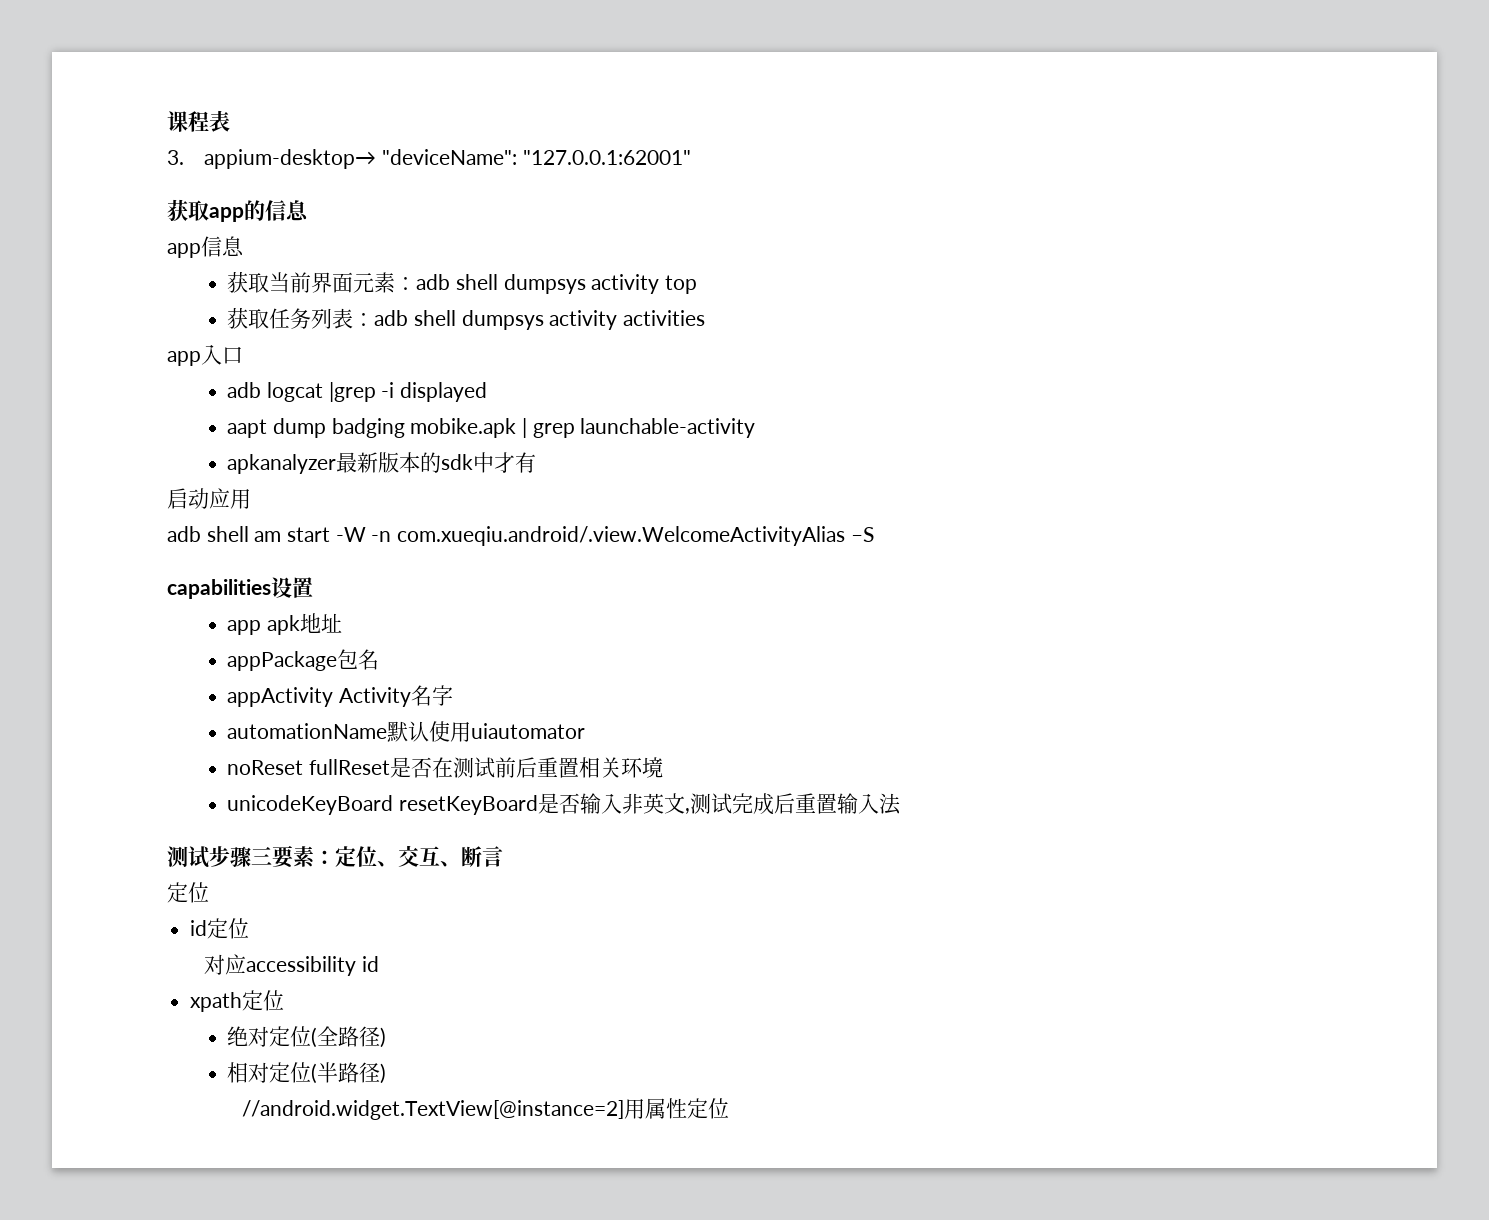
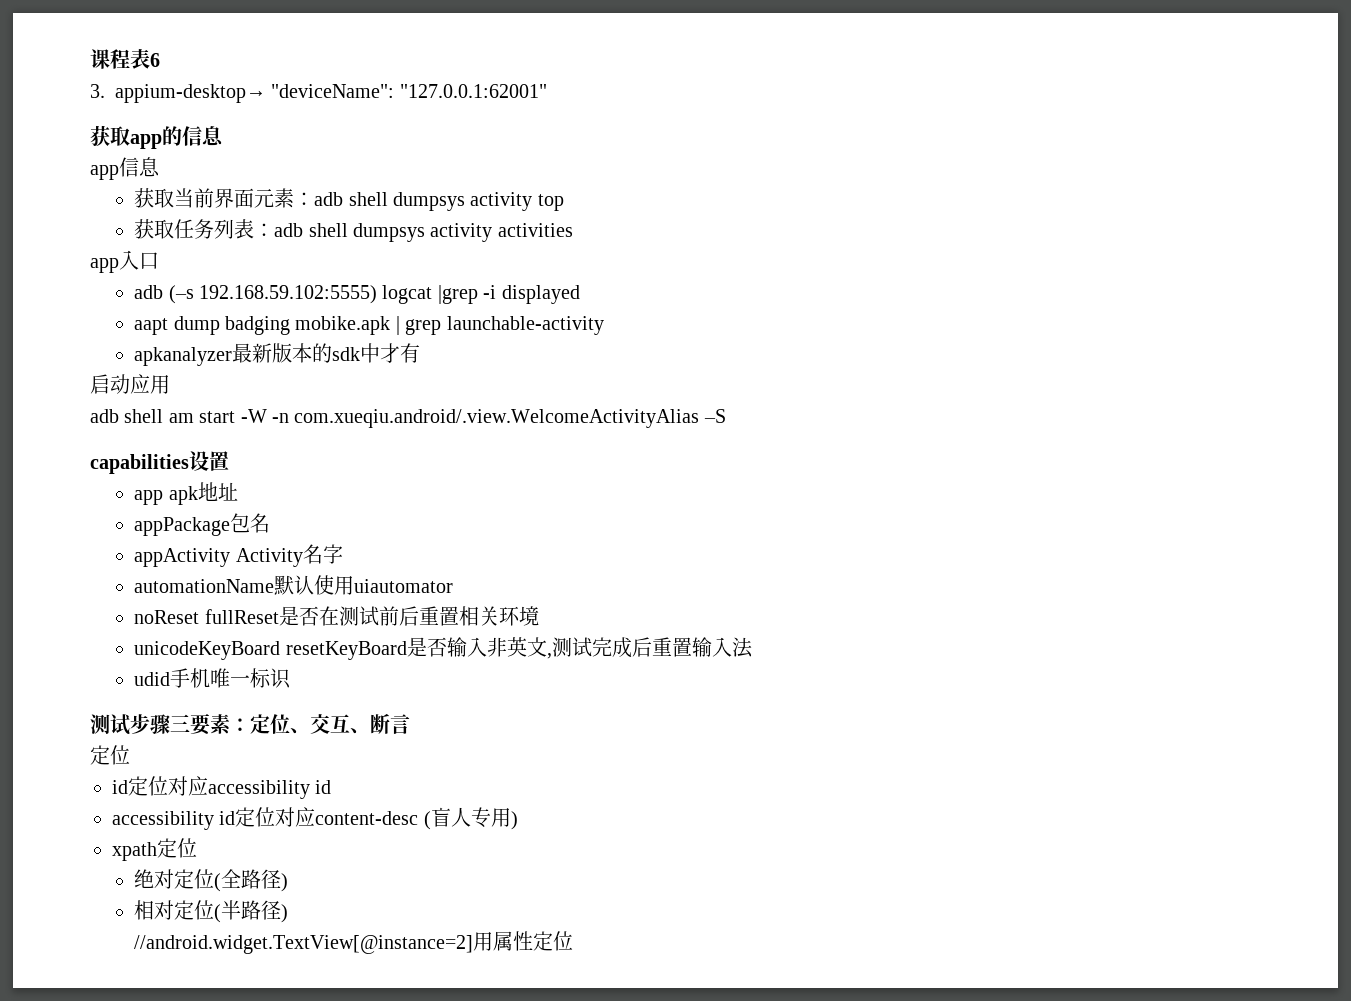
(230, 121) none -> [150,53,160,67] 6
(262, 390) none -> [168,285,378,304] (–s 192.168.59.102:5555)
(902, 804) none -> [134,668,292,689] // udid手机唯一标识
(250, 928) // -> (168, 786) none
(380, 964) none -> [112,807,518,830] // accessibility id定位对应content-desc (盲人专用)

